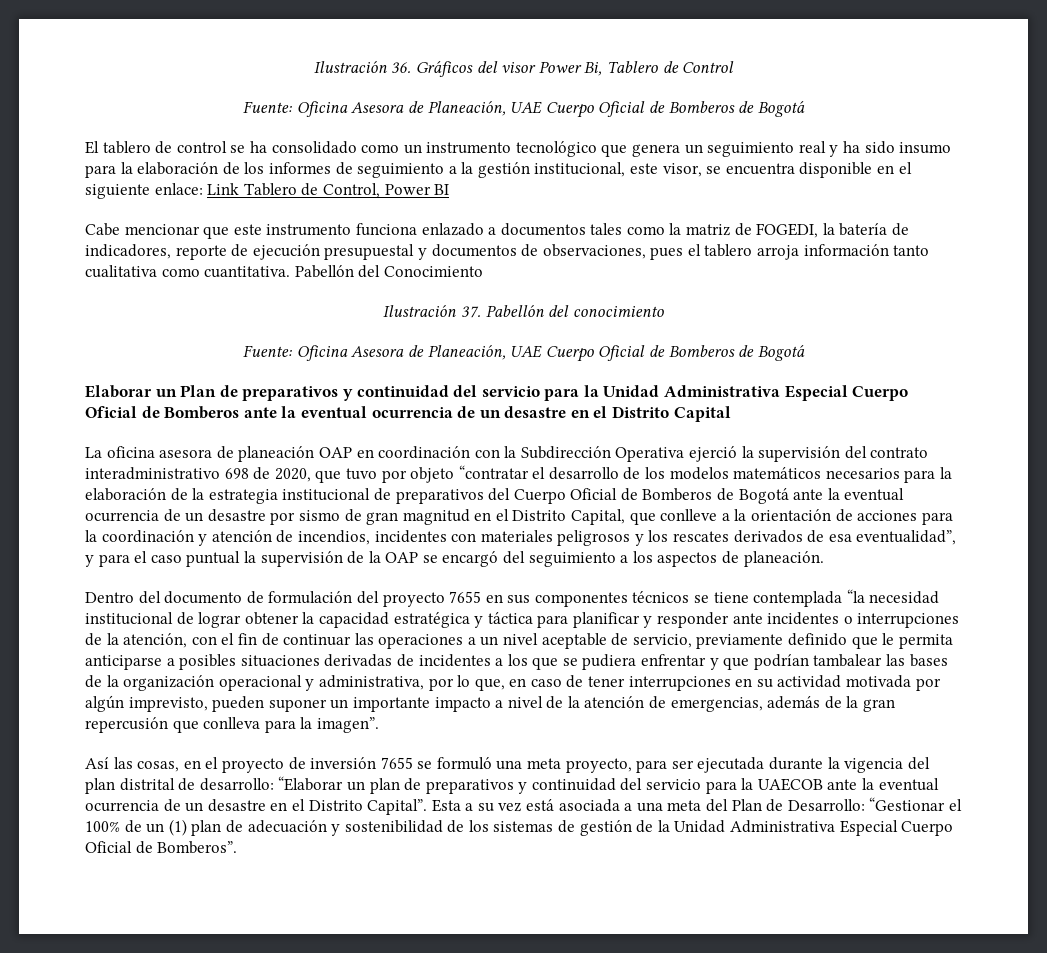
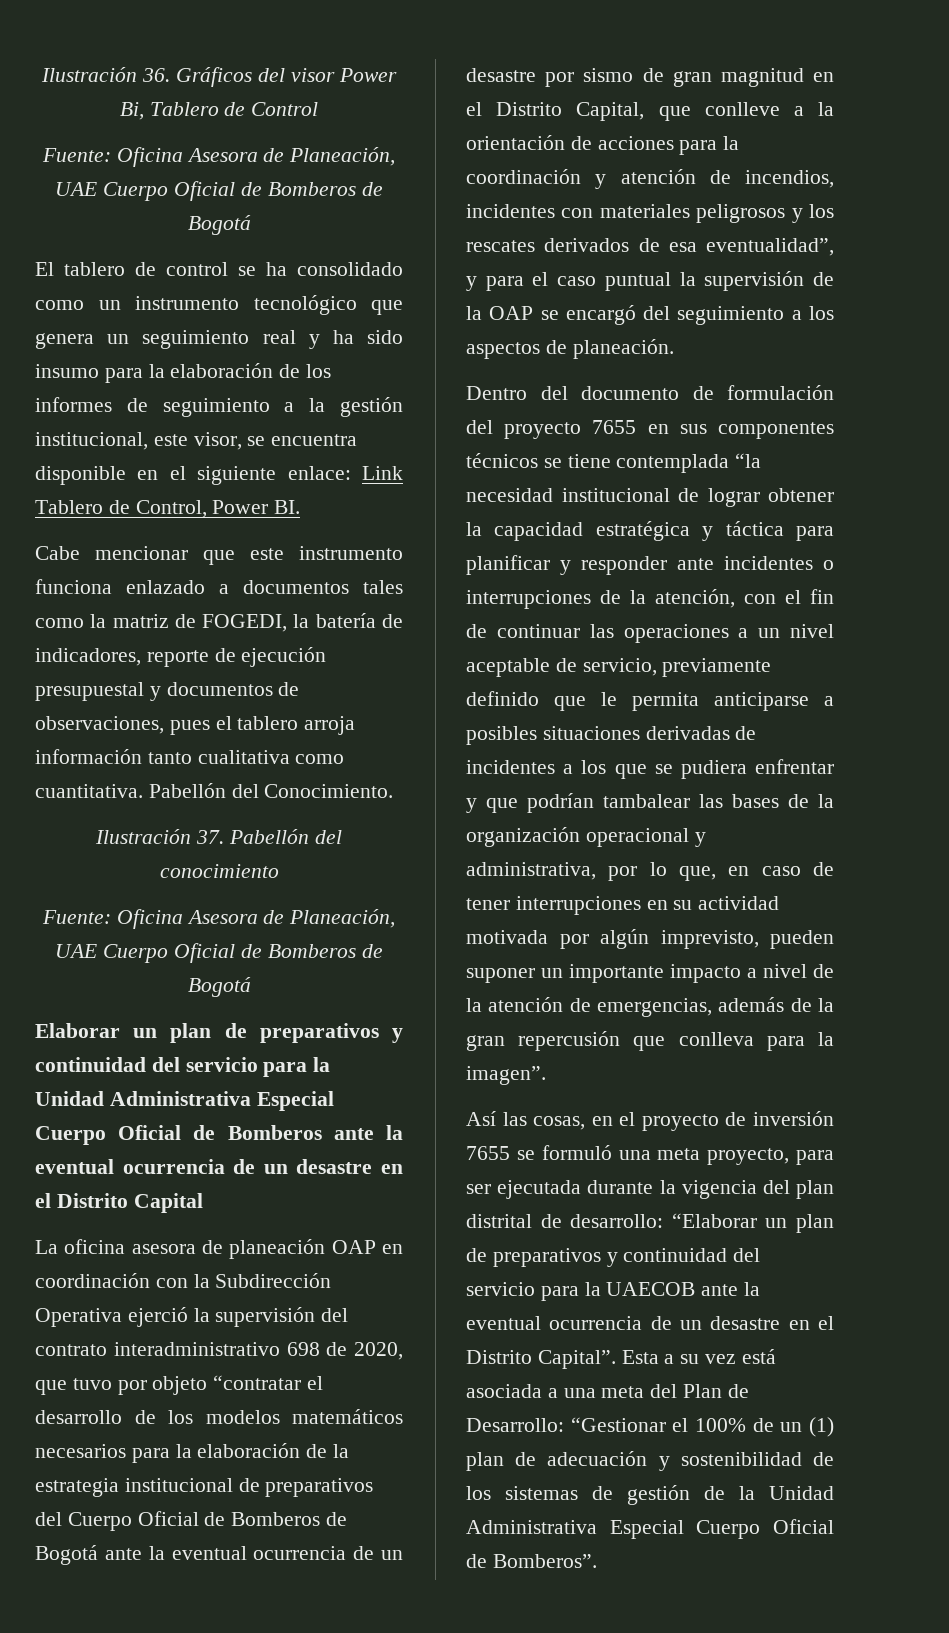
[434,184,450,195] BI -> [274,500,301,514] BI.
[383,266,483,277] Conocimiento -> [264,784,394,798] Conocimiento.
[180,385,217,397] Plan -> [170,1023,212,1043] plan

